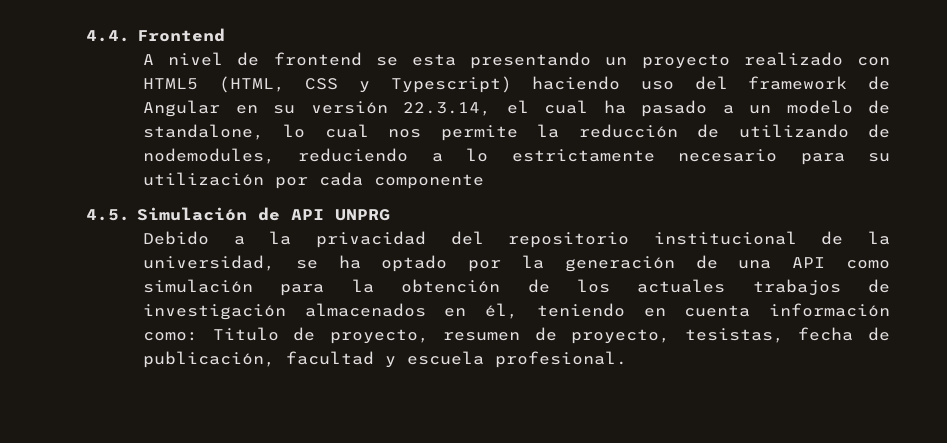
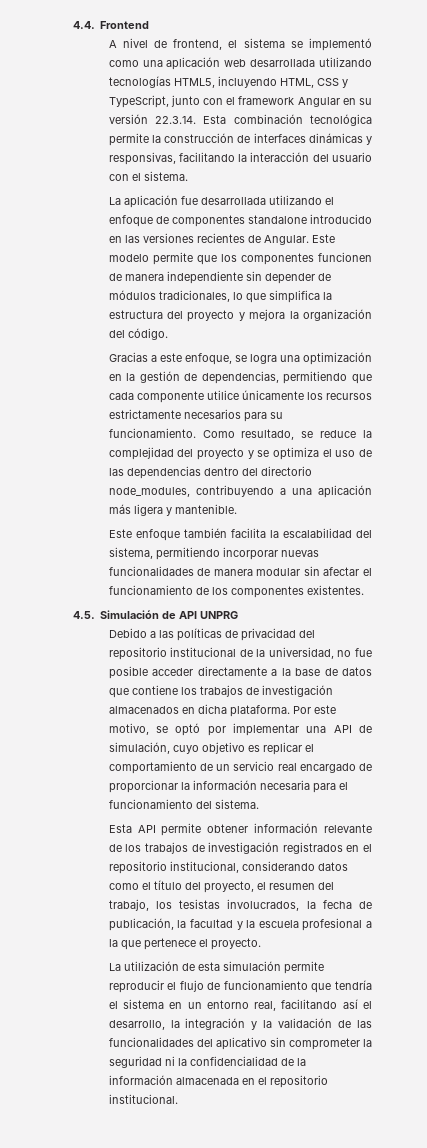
[273,52,890,69] [143,76,890,93] [143,100,890,117] [143,124,890,141] [143,148,891,165] [143,172,485,189] frontend se esta presentando un proyecto realizado con HTML5 (HTML, CSS y Typescript) haciendo uso del framework de Angular en su versión 22.3.14, el cual ha pasado a un modelo de standalone, lo cual nos permite la reducción de utilizando de nodemodules, reduciendo a lo estrictamente necesario para su utilización por cada componente -> [173,38,372,51] [108,57,372,70] [108,76,348,88] [108,95,372,108] [108,114,372,126] [108,133,372,146] [108,152,373,165] [108,171,188,181] [108,195,334,208] [108,214,372,227] [108,233,335,245] [108,252,372,265] [108,271,331,284] [108,290,332,303] [108,309,373,322] [108,328,168,340] [108,352,373,365] [108,371,373,384] [108,390,372,403] [108,409,283,422] [108,428,372,440] [108,447,373,460] [108,466,312,479] [108,485,372,498] [108,504,237,516] [108,528,373,541] [108,547,319,560] [108,566,372,576] [108,585,364,598] frontend, el sistema se implementó como una aplicación web desarrollada utilizando tecnologías HTML5, incluyendo HTML, CSS y TypeScript, junto con el framework Angular en su versión 22.3.14. Esta combinación tecnológica permite la construcción de interfaces dinámicas y responsivas, facilitando la interacción del usuario con el sistema. // La aplicación fue desarrollada utilizando el enfoque de componentes standalone introducido en las versiones recientes de Angular. Este modelo permite que los componentes funcionen de manera independiente sin depender de módulos tradicionales, lo que simplifica la estructura del proyecto y mejora la organización del código. // Gracias a este enfoque, se logra una optimización en la gestión de dependencias, permitiendo que cada componente utilice únicamente los recursos estrictamente necesarios para su funcionamiento. Como resultado, se reduce la complejidad del proyecto y se optimiza el uso de las dependencias dentro del directorio node_modules, contribuyendo a una aplicación más ligera y mantenible. // Este enfoque también facilita la escalabilidad del sistema, permitiendo incorporar nuevas funcionalidades de manera modular sin afectar el funcionamiento de los componentes existentes.
[269,231,292,245] la -> [158,628,238,641] las políticas de
[295,255,890,272] [143,279,726,296] se ha optado por la generación de una API como simulación para la obtención de los actuales -> [337,648,372,657] [108,666,372,679] [108,685,197,698] no fue posible acceder directamente a la base de datos que contiene los
[485,303,890,319] [143,327,784,344] él, teniendo en cuenta información como: Titulo de proyecto, resumen de proyecto, tesistas, -> [197,704,336,717] [108,723,373,736] [108,742,314,755] [108,761,372,774] [108,780,348,793] [108,799,259,809] [108,823,372,836] [108,842,372,854] [108,861,348,874] [108,880,334,893] [108,899,316,911] dicha plataforma. Por este motivo, se optó por implementar una API de simulación, cuyo objetivo es replicar el comportamiento de un servicio real encargado de proporcionar la información necesaria para el funcionamiento del sistema. // Esta API permite obtener información relevante de los trabajos de investigación registrados en el repositorio institucional, considerando datos como el título del proyecto, el resumen del trabajo, los tesistas involucrados, la
(276, 359) none -> [177,920,187,928] la
[407,351,628,368] escuela profesional. -> [246,918,372,931] [108,938,261,950] [108,961,324,974] [108,980,373,993] [108,999,373,1011] [108,1018,373,1030] [108,1037,372,1050] [108,1056,306,1068] [108,1075,328,1088] [108,1094,178,1104] la escuela profesional a la que pertenece el proyecto. // La utilización de esta simulación permite reproducir el flujo de funcionamiento que tendría el sistema en un entorno real, facilitando así el desarrollo, la integración y la validación de las funcionalidades del aplicativo sin comprometer la seguridad ni la confidencialidad de la información almacenada en el repositorio institucional.

